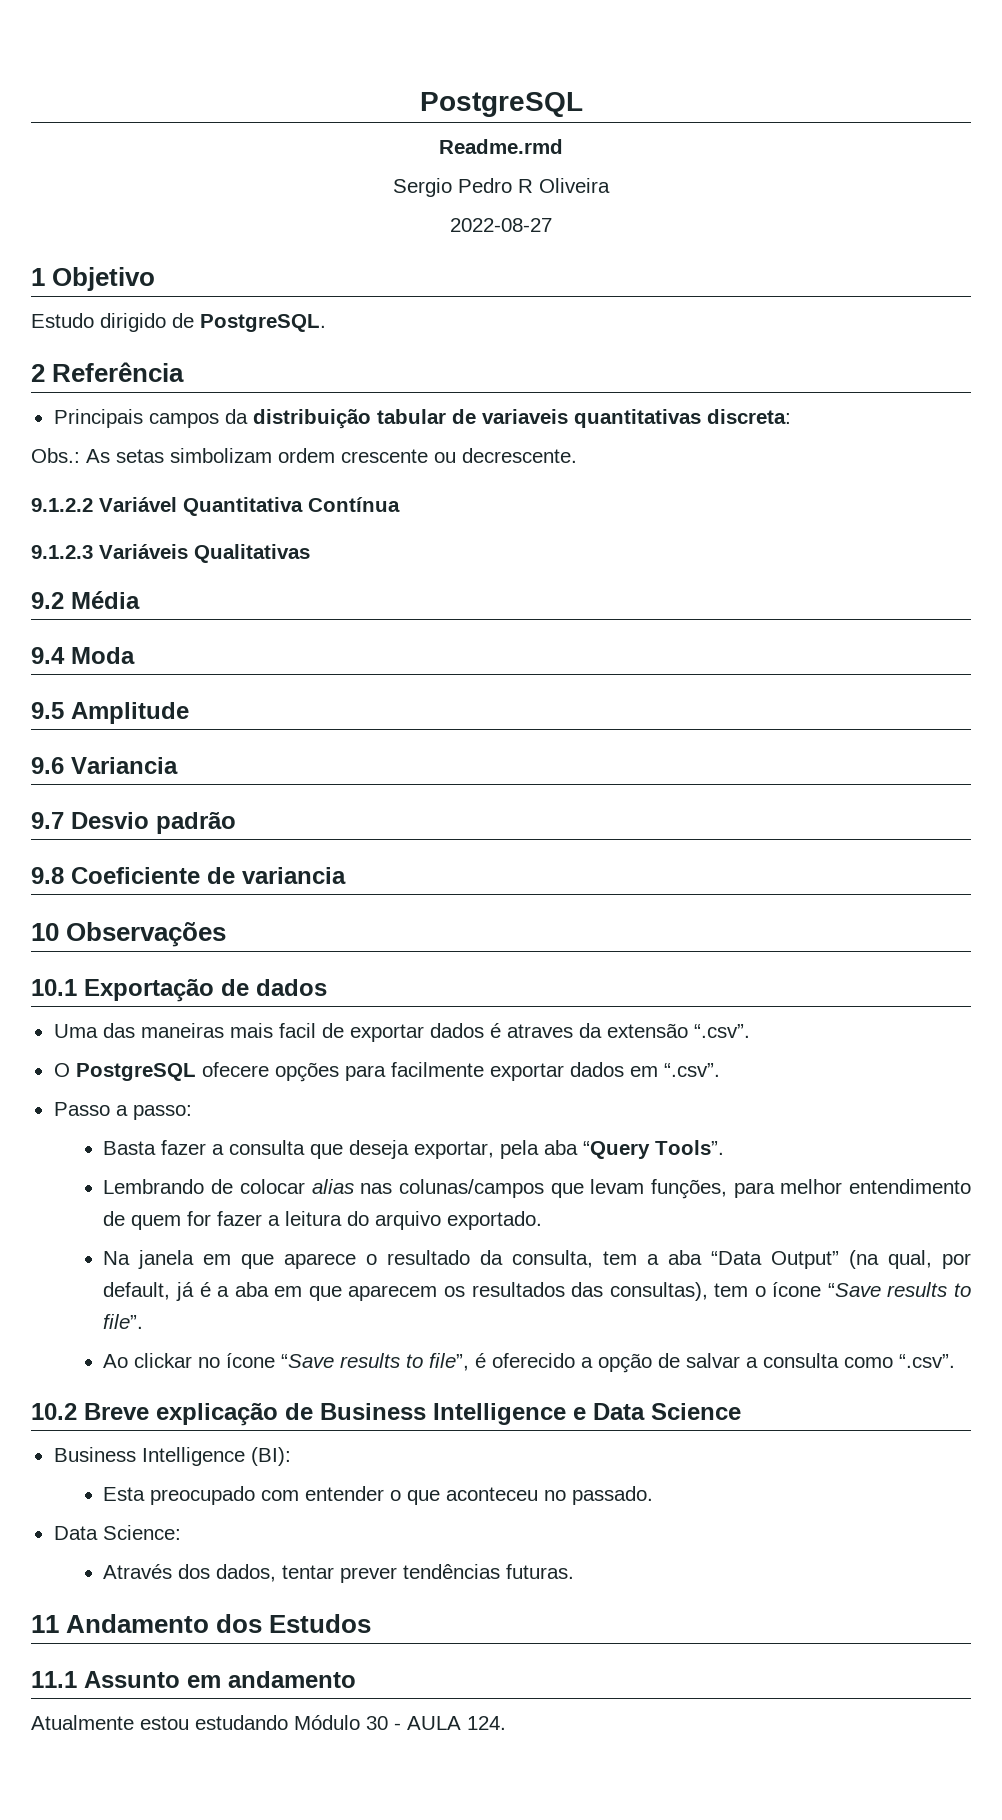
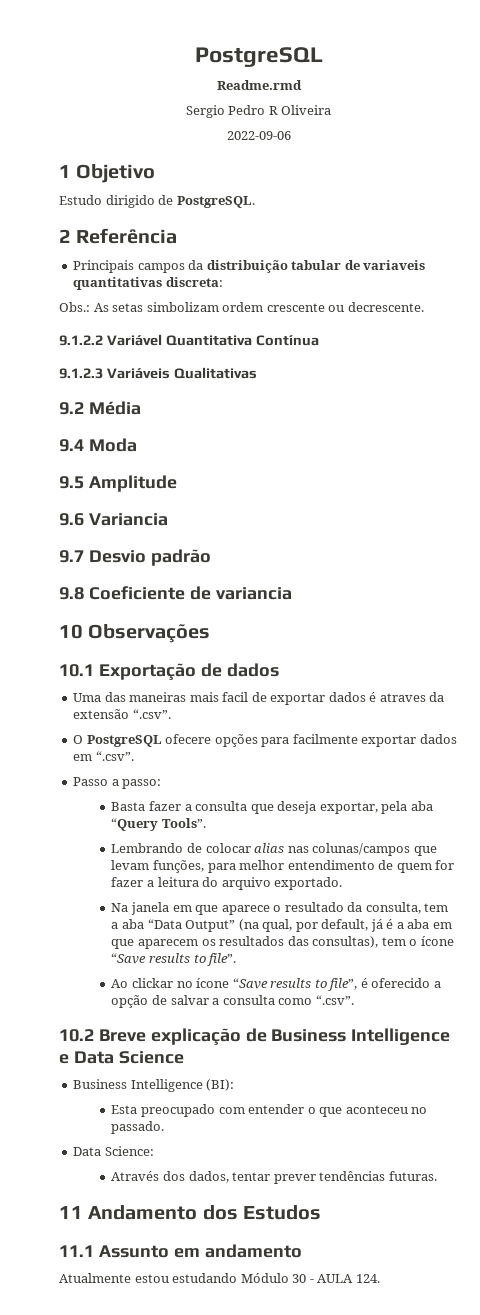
[450,218,552,232] 2022-08-27 -> [226,131,291,140] 2022-09-06

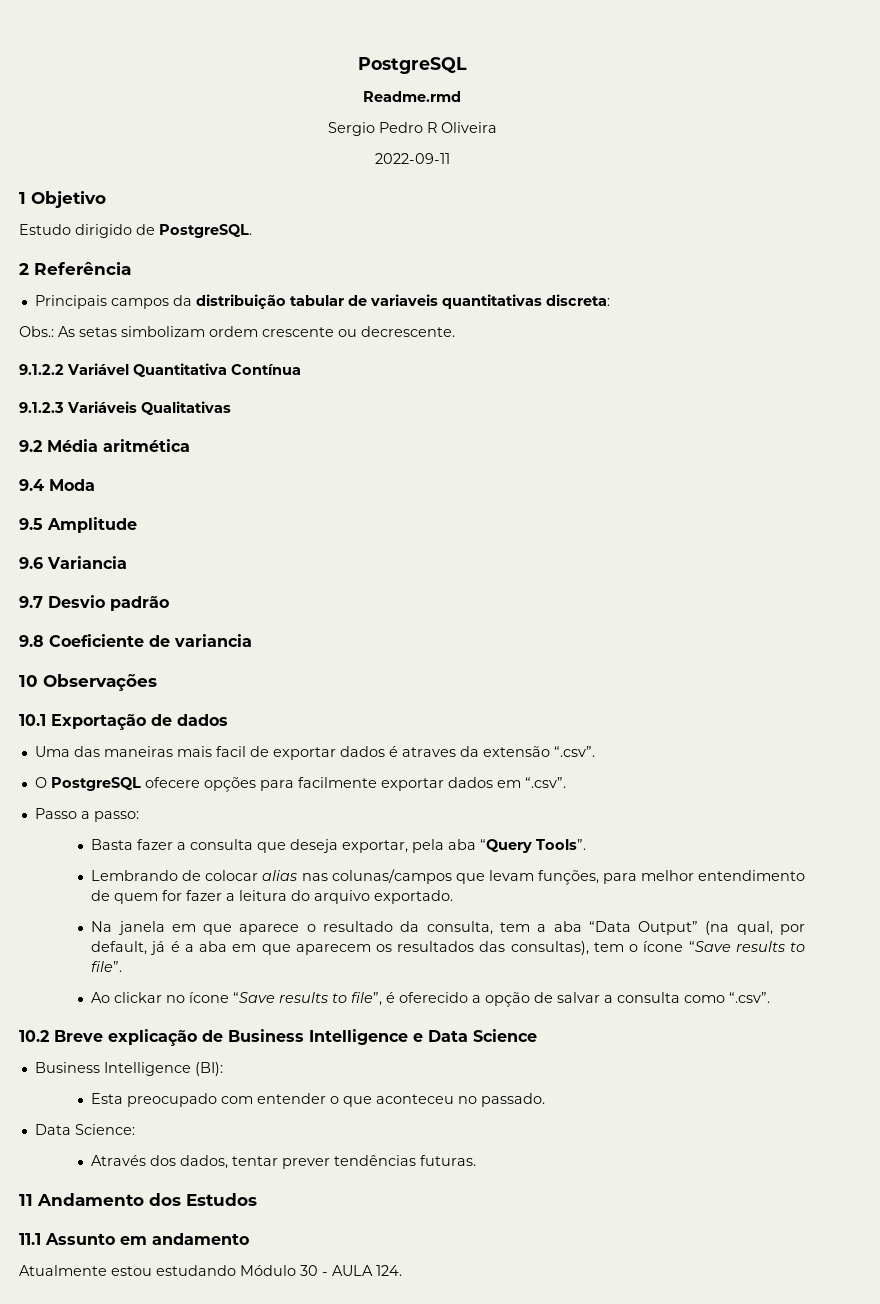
[226,131,291,140] 2022-09-06 -> [374,153,450,164] 2022-09-11
(141, 408) none -> [103,439,190,452] aritmética

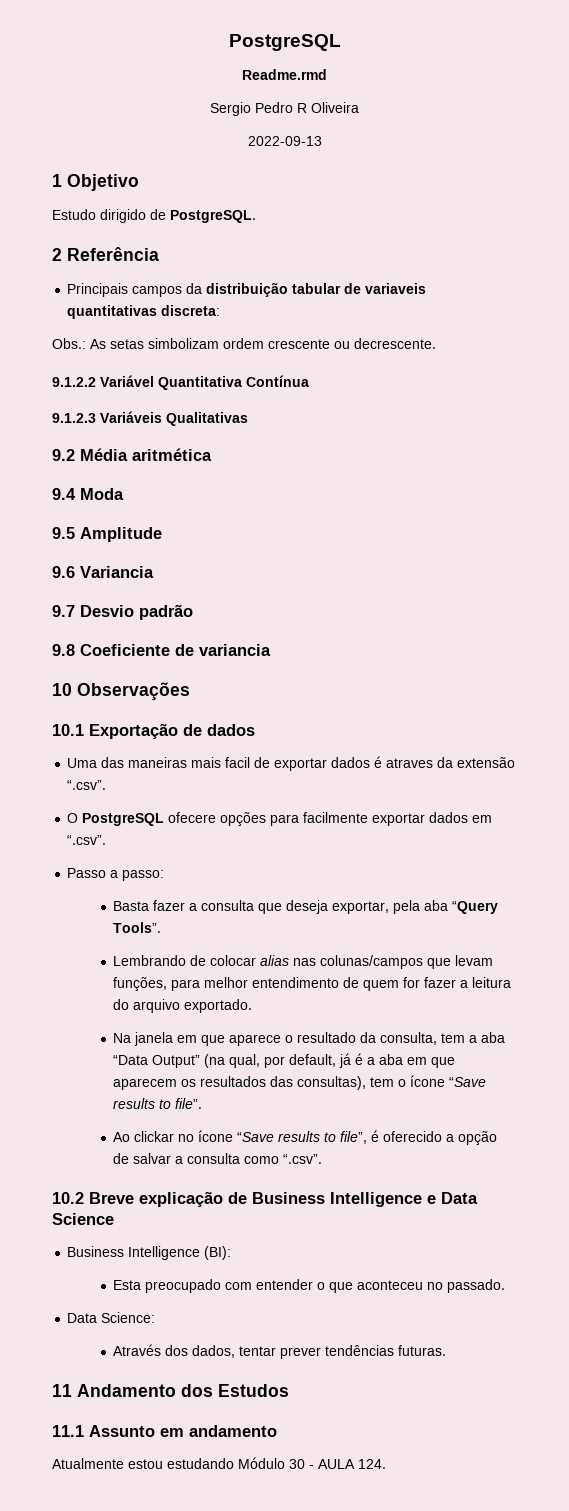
[374,153,450,164] 2022-09-11 -> [247,136,322,146] 2022-09-13

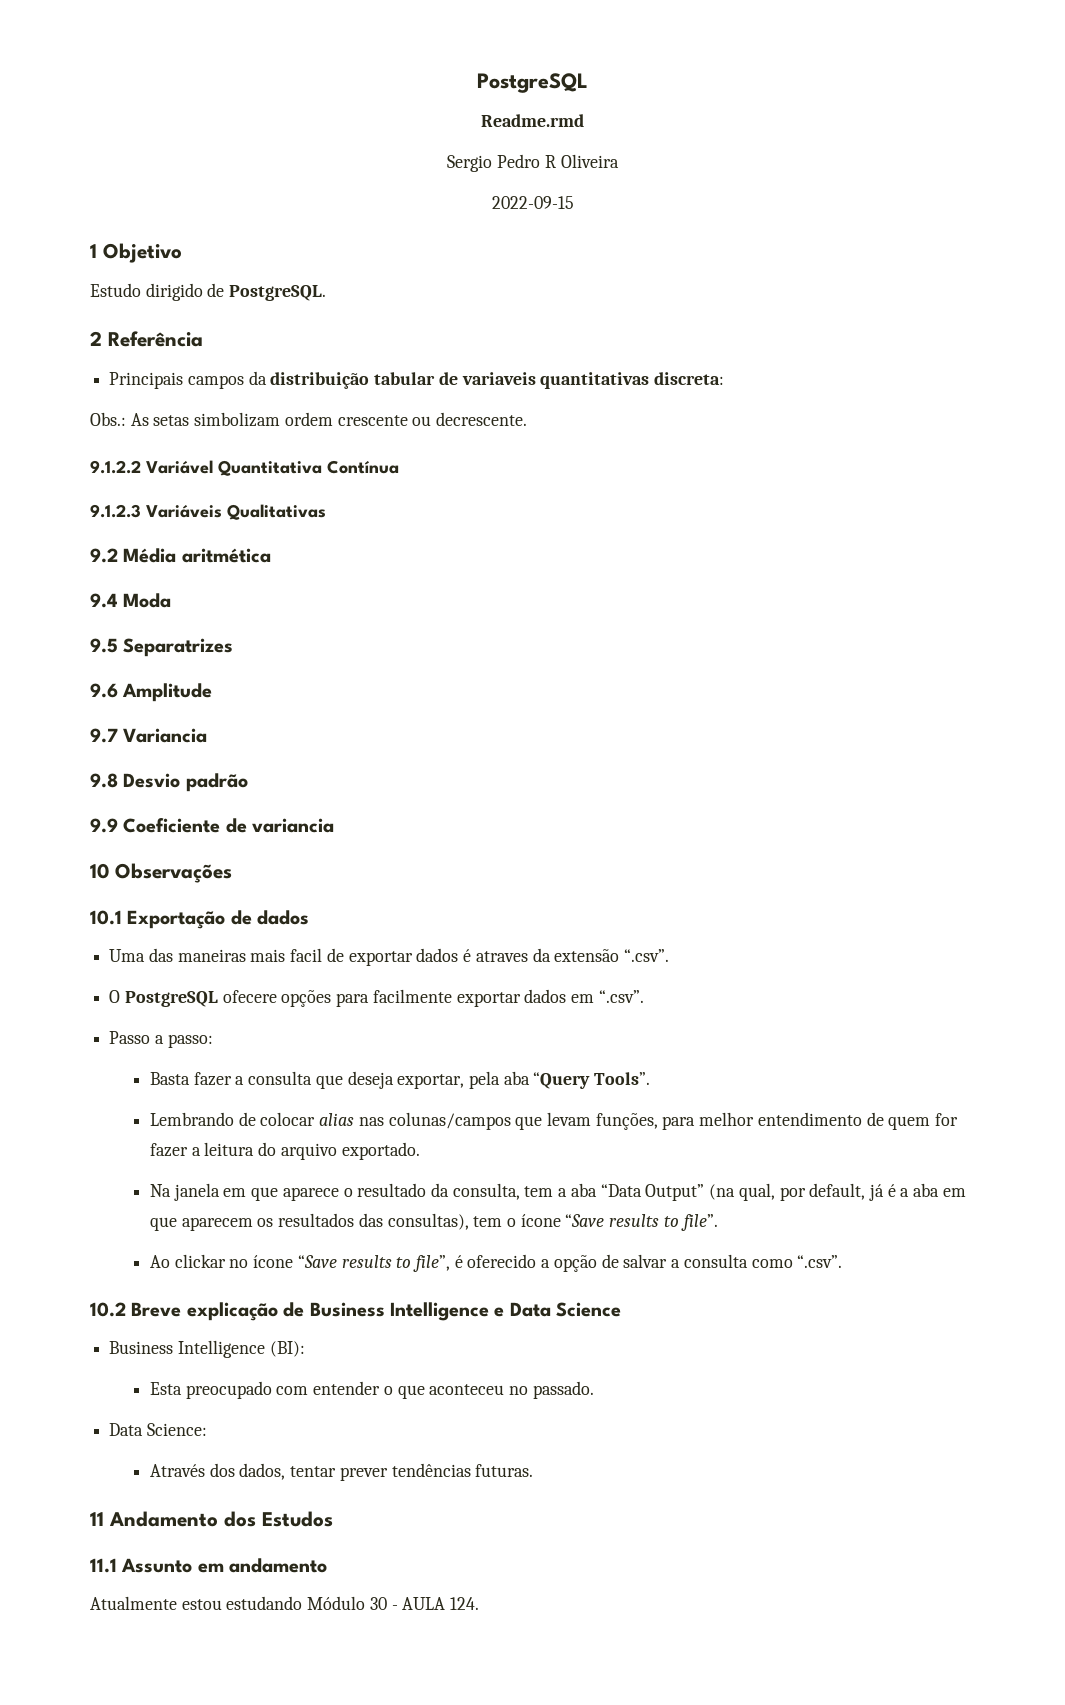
[247,136,322,146] 2022-09-13 -> [491,196,574,209] 2022-09-15
(75, 533) none -> [123,638,234,657] [90,683,118,698] Separatrizes // 9.6
[52,566,75,578] 9.6 -> [90,728,118,743] 9.7
[52,605,75,617] 9.7 -> [90,773,118,788] 9.8
[52,644,75,656] 9.8 -> [90,818,118,833] 9.9

